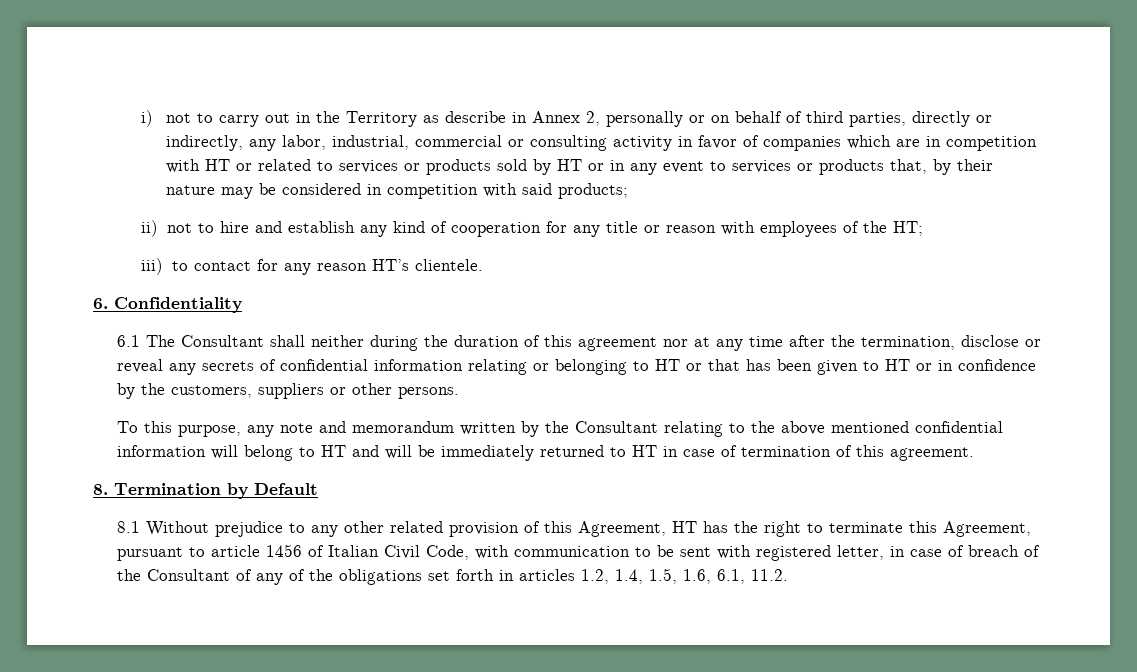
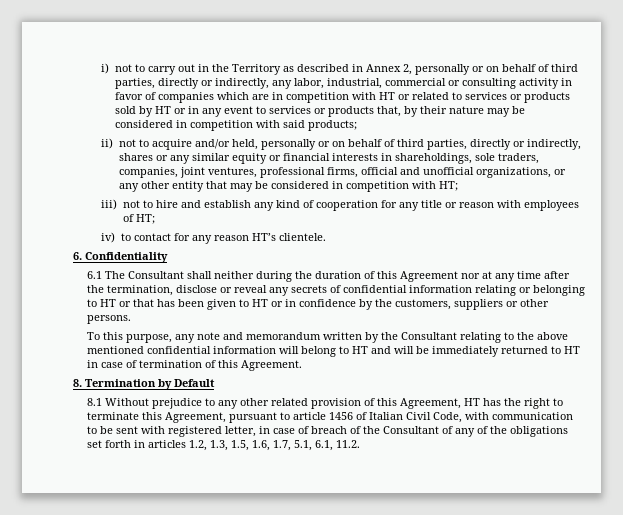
[444,111,506,123] describe -> [297,64,350,72] described
(214, 228) none -> [151,139,581,150] [118,153,539,164] [118,167,566,178] [118,181,458,192] [101,199,153,210] acquire and/or held, personally or on behalf of third parties, directly or indirectly, shares or any similar equity or financial interests in shareholdings, sole traders, companies, joint ventures, professional firms, official and unofficial organizations, or any other entity that may be considered in competition with HT; // iii) not to
[862,221,923,236] [141,258,164,275] the HT; // iii) -> [135,214,155,224] [101,232,116,243] HT; // iv)
[578,337,658,351] agreement -> [400,271,459,282] Agreement
[890,447,975,461] agreement. -> [241,360,303,371] Agreement.
[615,569,644,584] 1.4, -> [210,440,229,451] 1.3,
(712, 576) none -> [273,440,313,451] 1.7, 5.1,

